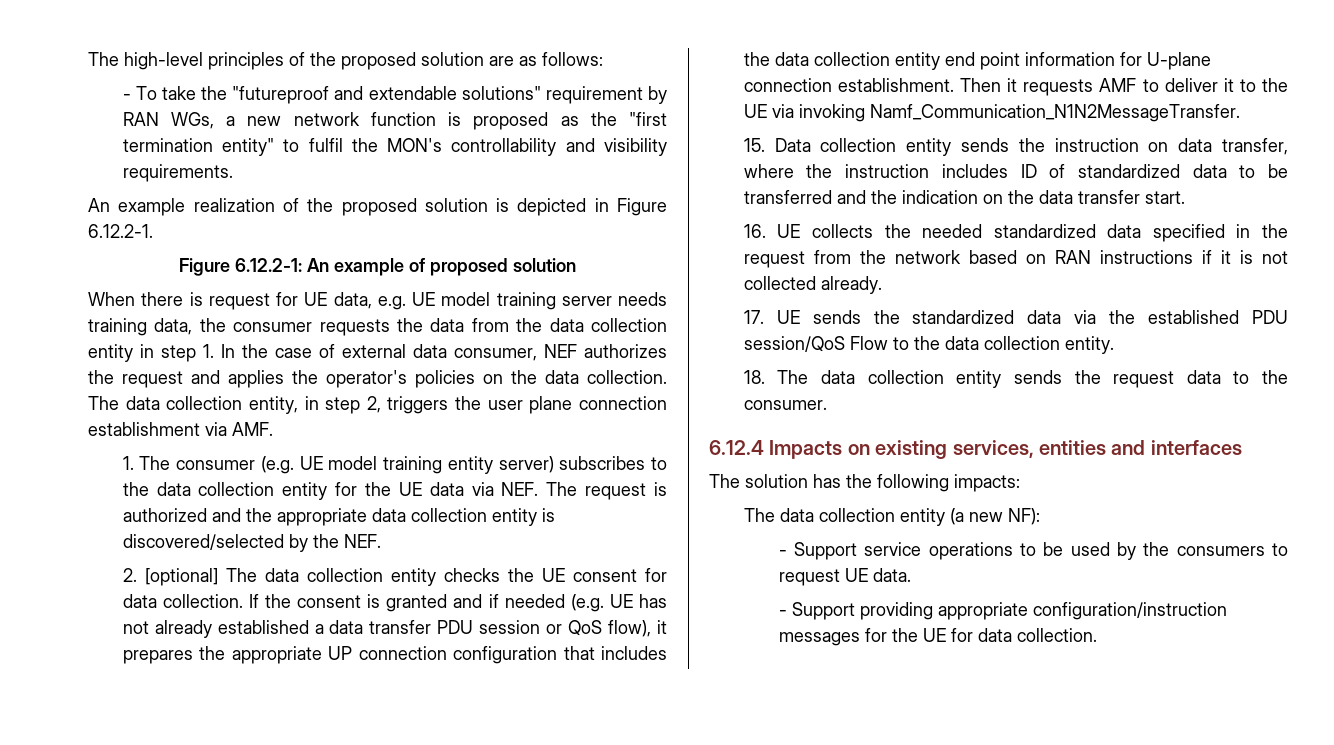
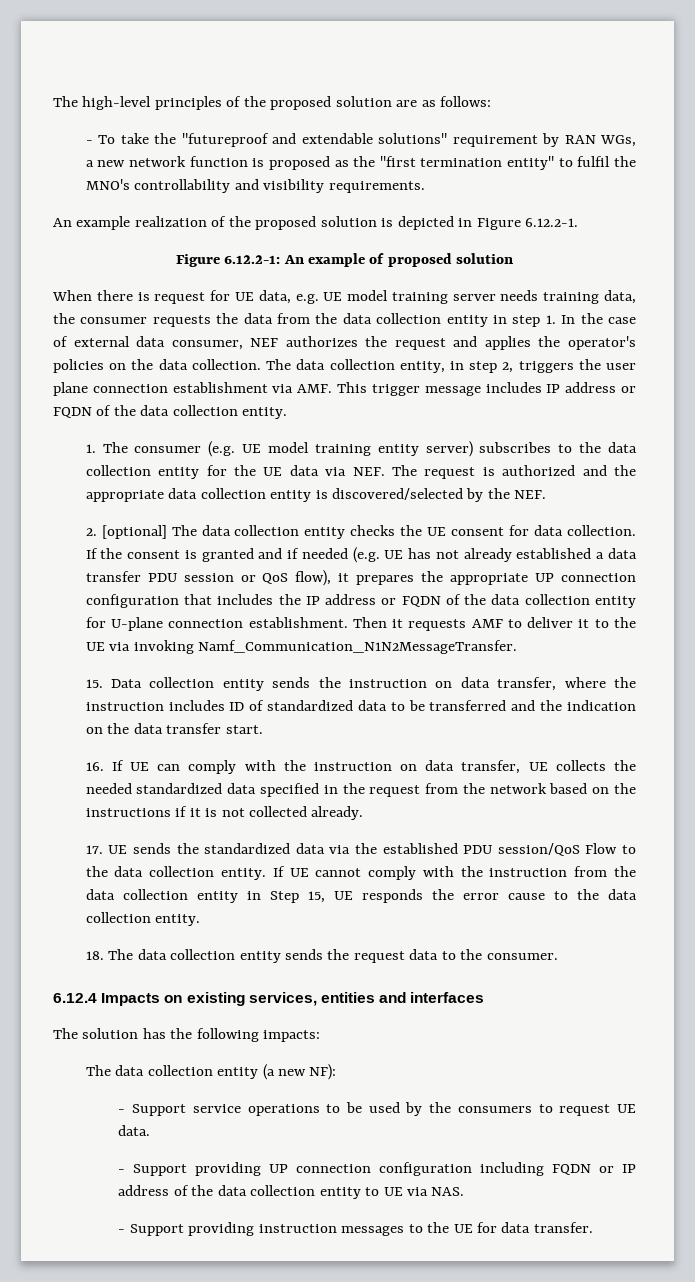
[387,138,443,152] MON's -> [85,179,130,190] MNO's
(273, 429) none -> [337,382,636,396] [53,405,288,419] This trigger message includes IP address or FQDN of the data collection entity.
[774,52,1115,70] data collection entity end point information -> [305,594,636,608] IP address or FQDN of the data collection entity
(766, 231) none -> [111,760,521,774] If UE can comply with the instruction on data transfer,
[1054,250,1091,264] RAN -> [613,783,636,794] the
(1114, 345) none -> [272,866,636,880] [85,889,638,903] [85,912,201,926] If UE cannot comply with the instruction from the data collection entity in Step 15, UE responds the error cause to the data collection entity.
[937,602,1227,620] [778,628,887,646] appropriate configuration/instruction messages for -> [269,1162,636,1176] [118,1185,465,1199] [118,1222,423,1236] UP connection configuration including FQDN or IP address of the data collection entity to UE via NAS. // - Support providing instruction messages to
[1016,628,1097,642] collection. -> [533,1222,593,1233] transfer.

